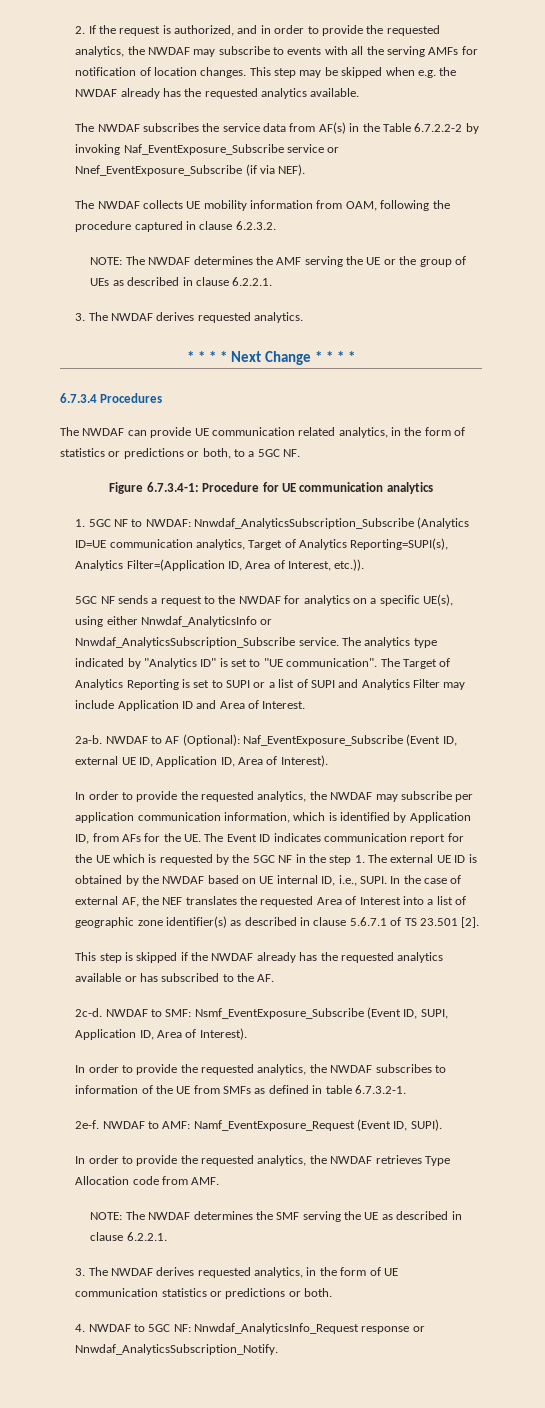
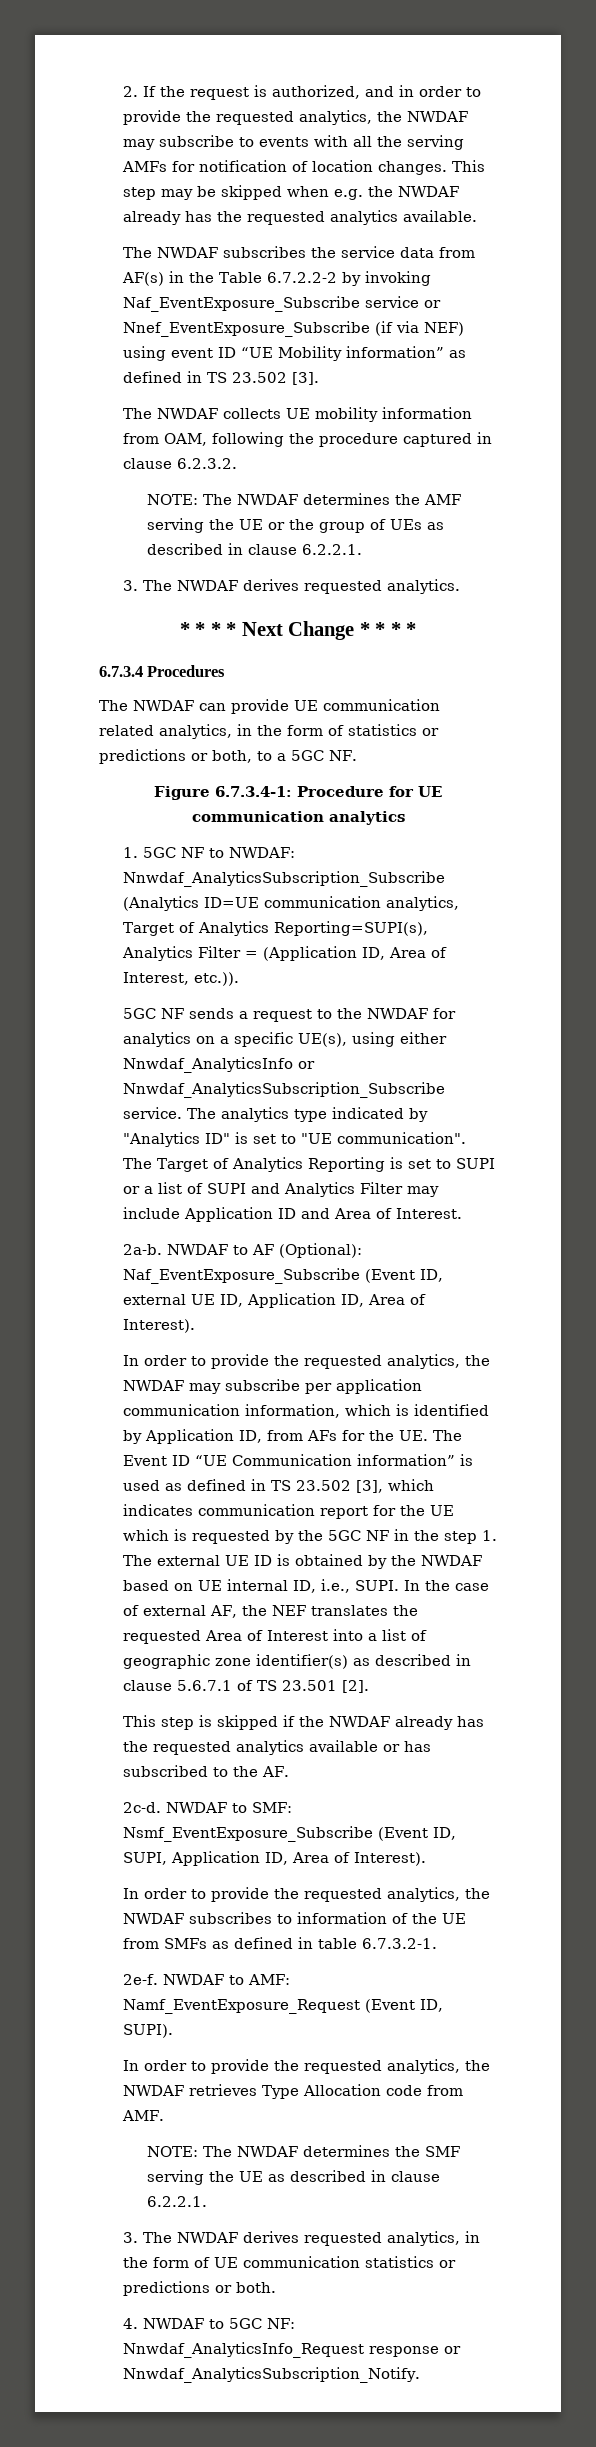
[278,164,306,176] NEF). -> [423,322,464,336] [122,346,466,361] [122,371,319,385] NEF) using event ID “UE Mobility information” as defined in TS 23.502 [3].
[126,559,225,571] Filter=(Application -> [197,946,357,961] Filter = (Application
(271, 838) none -> [194,1454,473,1466] [122,1479,434,1493] “UE Communication information” is used as defined in TS 23.502 [3], which

